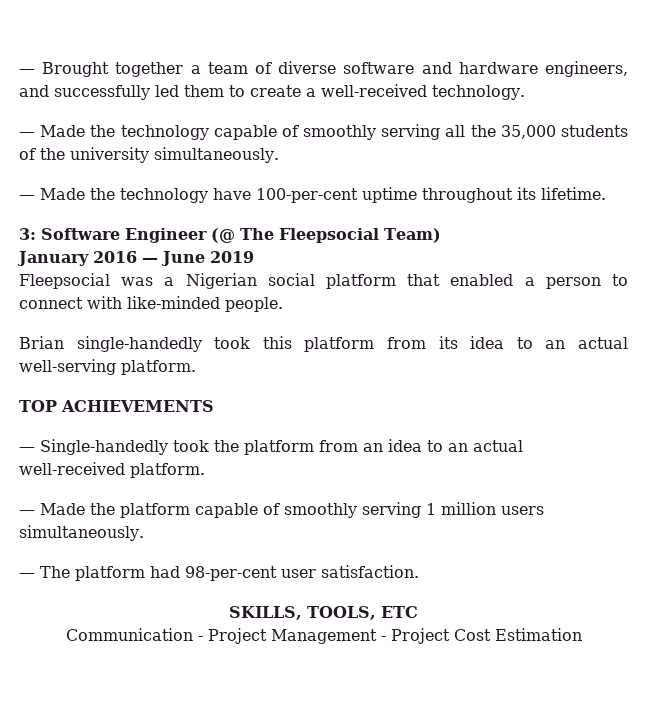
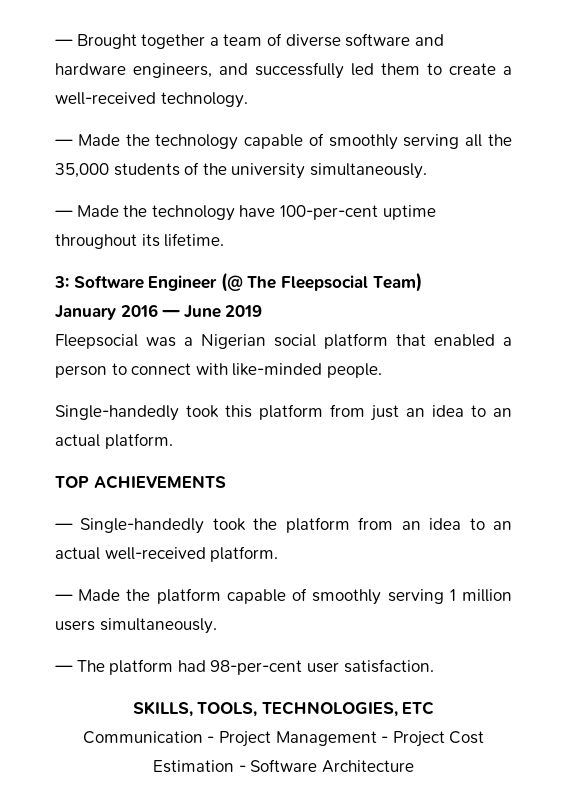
[19,336,202,352] Brian single-handedly -> [55,405,179,421] Single-handedly
[438,336,629,349] [19,359,116,375] its idea to an actual well-serving -> [370,405,512,421] [55,434,100,447] just an idea to an actual
(376, 613) none -> [261,701,398,717] TECHNOLOGIES,
(582, 634) none -> [238,759,414,773] - Software Architecture

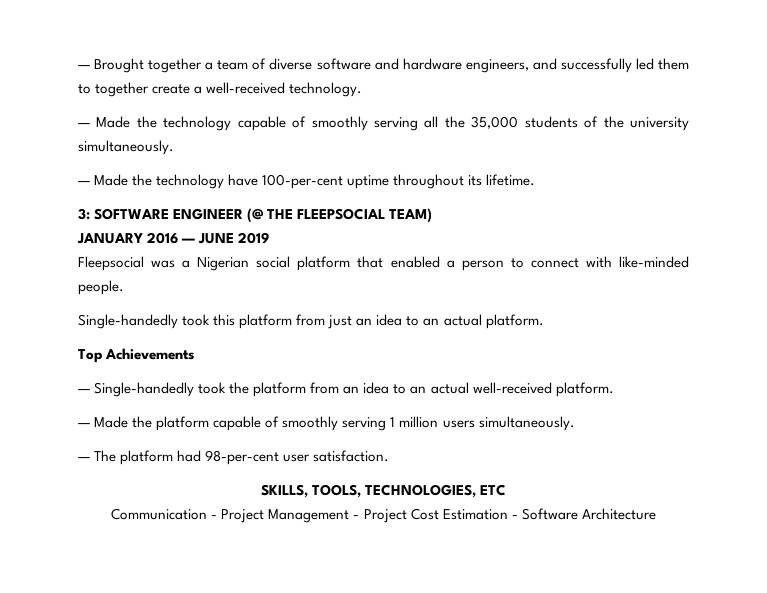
(442, 69) none -> [95,82,150,97] together
[73,272,422,292] [55,305,116,320] Software Engineer (@ The Fleepsocial Team) // January -> [94,208,433,223] [77,233,143,244] SOFTWARE ENGINEER (@ THE FLEEPSOCIAL TEAM) // JANUARY
[183,305,221,318] June -> [198,233,235,244] JUNE
[55,475,226,489] TOP ACHIEVEMENTS -> [78,348,195,363] Top Achievements

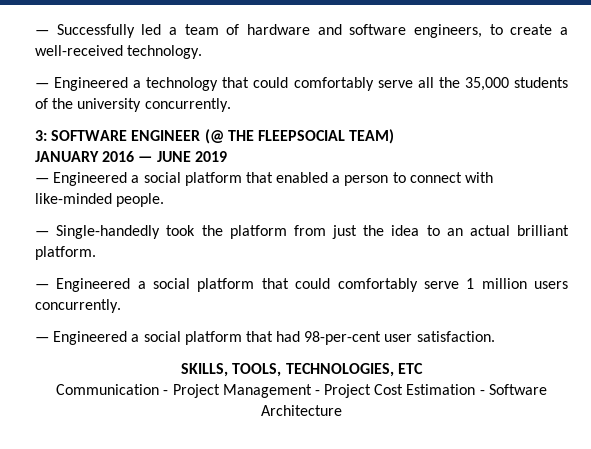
[78,58,203,73] — Brought together -> [35,24,162,38] — Successfully led
[269,58,689,73] [78,82,150,97] diverse software and hardware engineers, and successfully led them to together -> [246,24,503,38] hardware and software engineers, to
[96,116,419,131] Made the technology capable of smoothly serving -> [54,77,413,91] Engineered a technology that could comfortably serve
[78,140,174,155] [78,174,536,189] simultaneously. // — Made the technology have 100-per-cent uptime throughout its lifetime. -> [144,98,231,112] concurrently.
[78,256,250,271] Fleepsocial was a Nigerian -> [35,172,140,186] — Engineered a
[78,314,544,329] [78,348,195,363] // Single-handedly took this platform from just an idea to an actual platform. // Top Achievements -> (165, 200) none
[343,382,552,394] an idea to an actual well-received -> [332,225,570,239] just the idea to an actual brilliant
[94,416,387,431] Made the platform capable of smoothly serving -> [56,278,459,292] Engineered a social platform that could comfortably serve
[478,416,575,431] [78,450,174,465] simultaneously. // — The platform -> [35,299,121,313] [35,331,273,345] concurrently. // — Engineered a social platform that

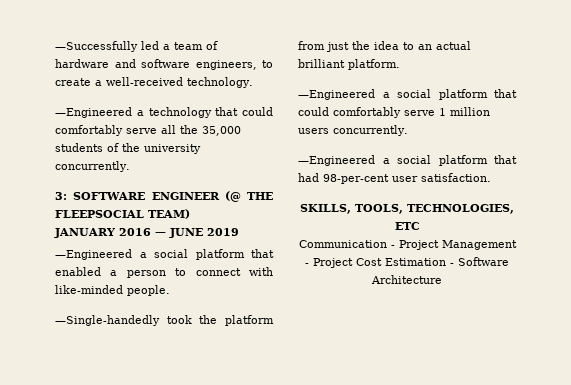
[35,24,135,38] — Successfully -> [55,41,138,52] —Successfully
[35,77,129,91] — Engineered -> [55,107,132,118] —Engineered
[35,172,128,186] — Engineered -> [55,249,132,260] —Engineered
[35,225,161,239] — Single-handedly -> [55,315,160,326] —Single-handedly
[35,278,131,292] — Engineered -> [298,89,375,100] —Engineered
[35,331,128,345] — Engineered -> [298,155,375,166] —Engineered

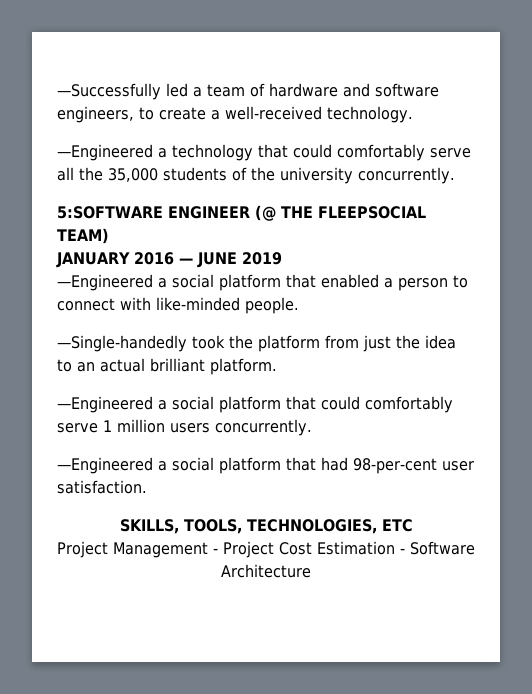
[55,192,146,200] 3: SOFTWARE -> [57,206,163,219] 5:SOFTWARE
[298,240,395,248] Communication - -> (413, 525) none

